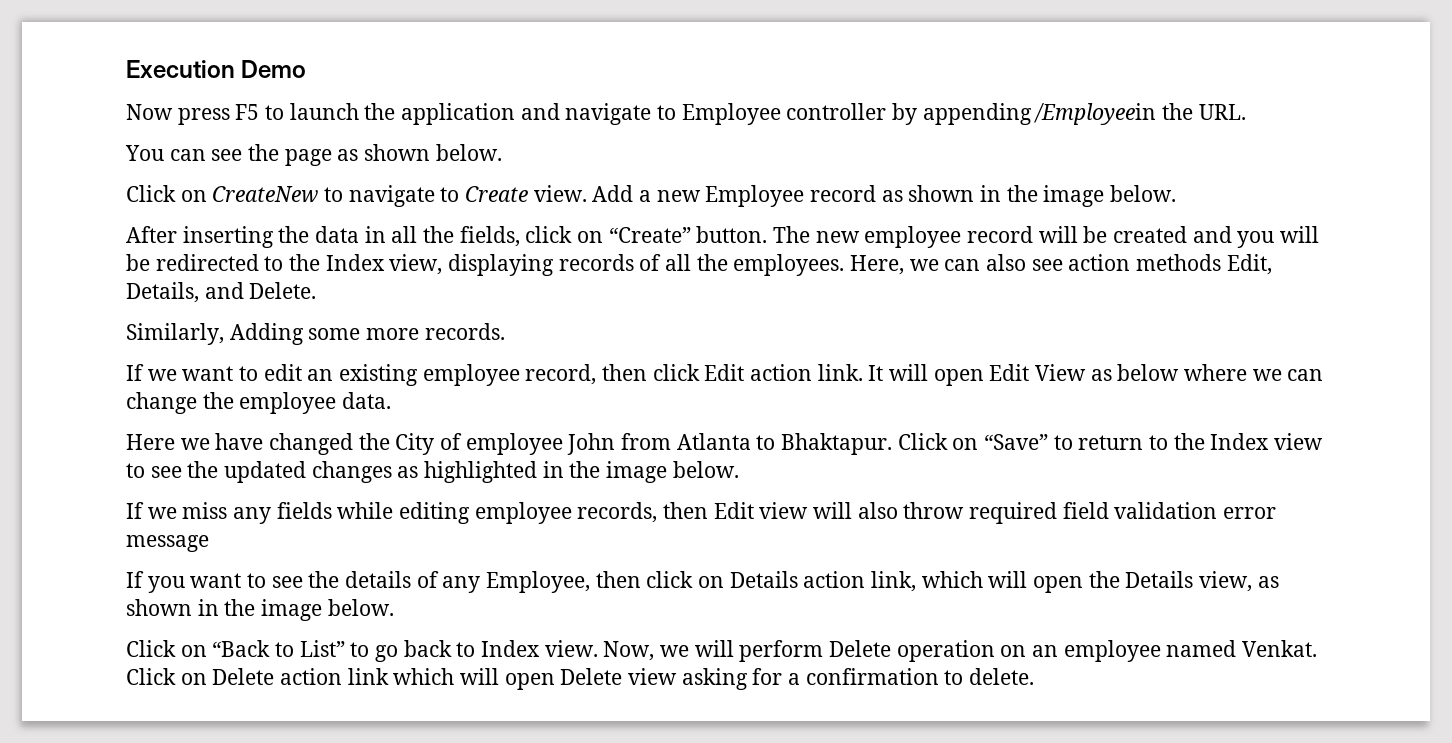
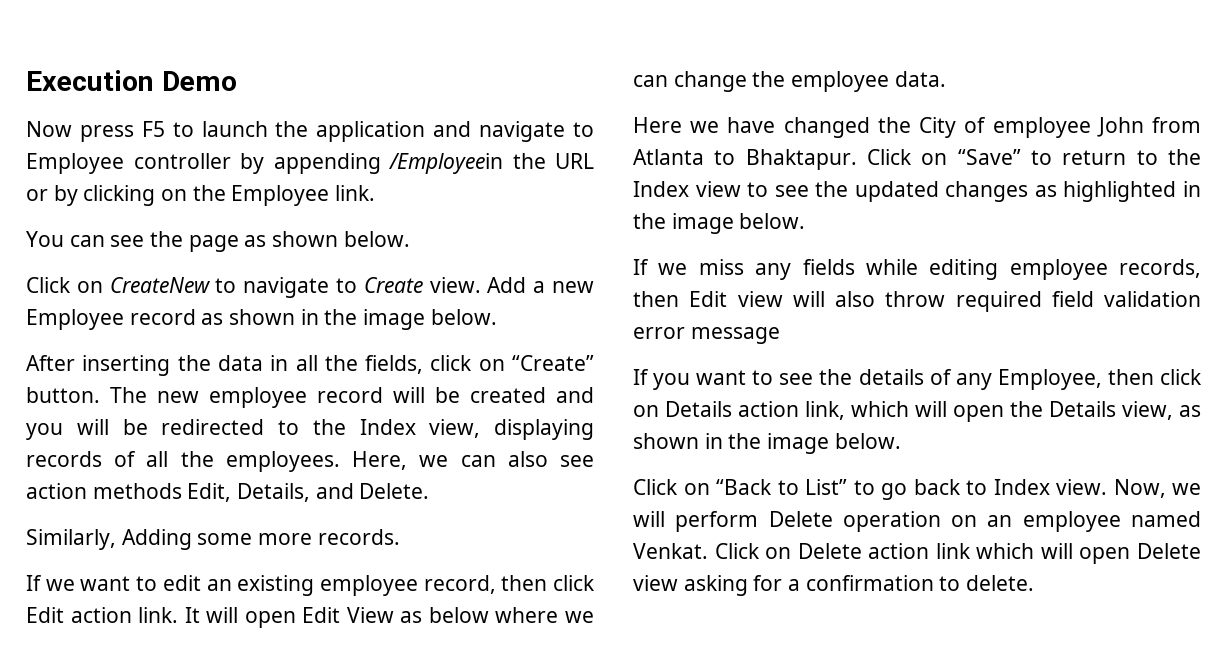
[1198,104,1246,120] URL. -> [555,153,594,169] [26,185,376,206] URL or by clicking on the Employee link.

